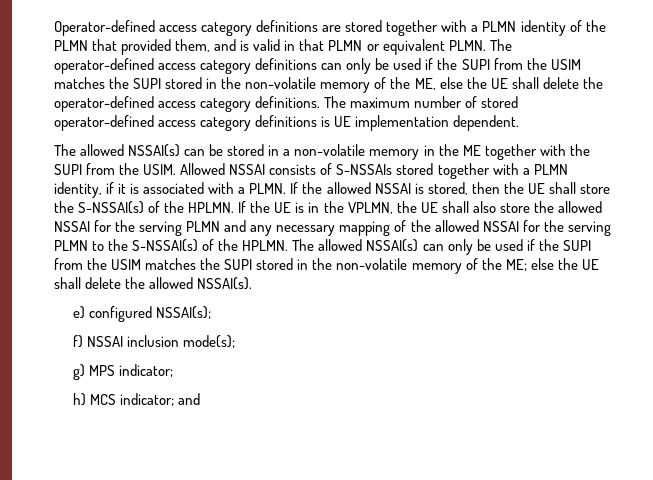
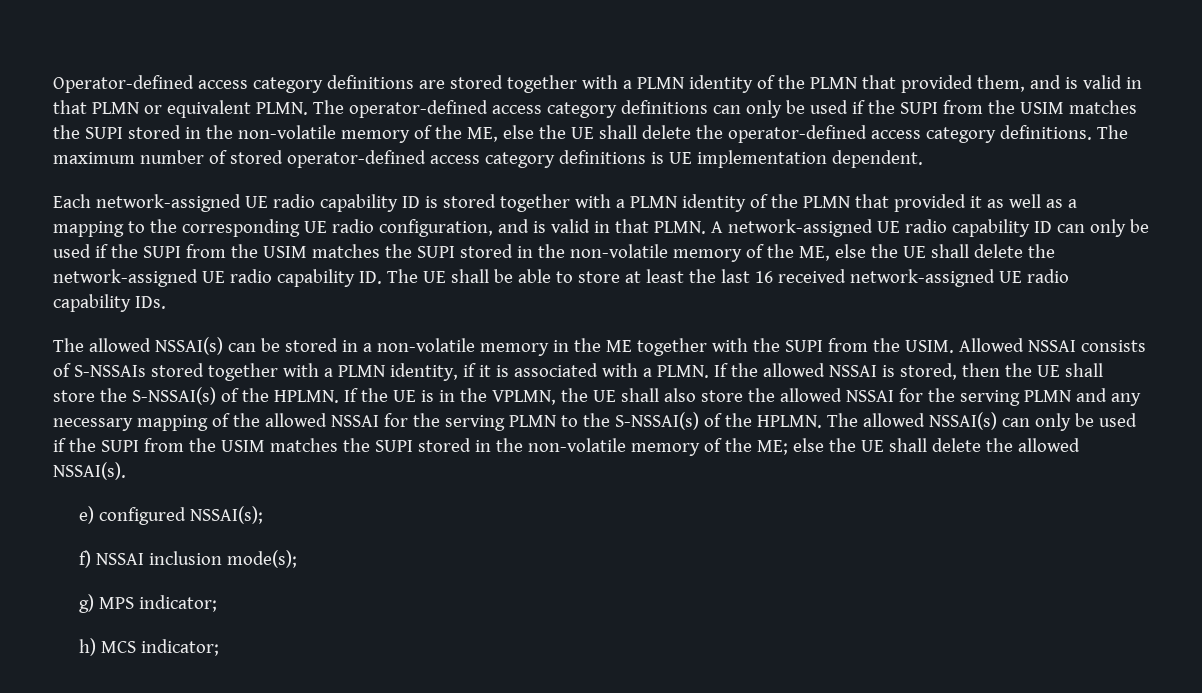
(520, 123) none -> [53,194,1077,212] [53,219,1149,237] [53,244,1055,262] [53,269,1069,287] [53,294,166,312] // Each network-assigned UE radio capability ID is stored together with a PLMN identity of the PLMN that provided it as well as a mapping to the corresponding UE radio configuration, and is valid in that PLMN. A network-assigned UE radio capability ID can only be used if the SUPI from the USIM matches the SUPI stored in the non-volatile memory of the ME, else the UE shall delete the network-assigned UE radio capability ID. The UE shall be able to store at least the last 16 received network-assigned UE radio capability IDs.
[178,393,201,405] and -> (219, 647) none

